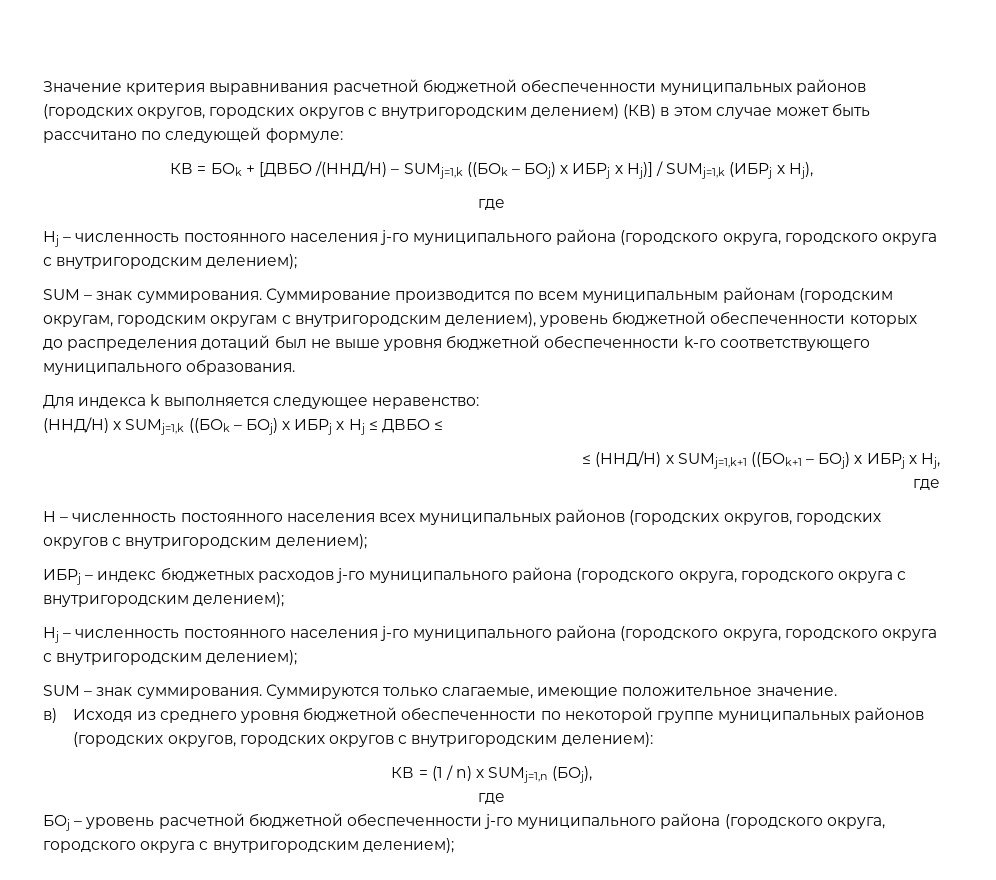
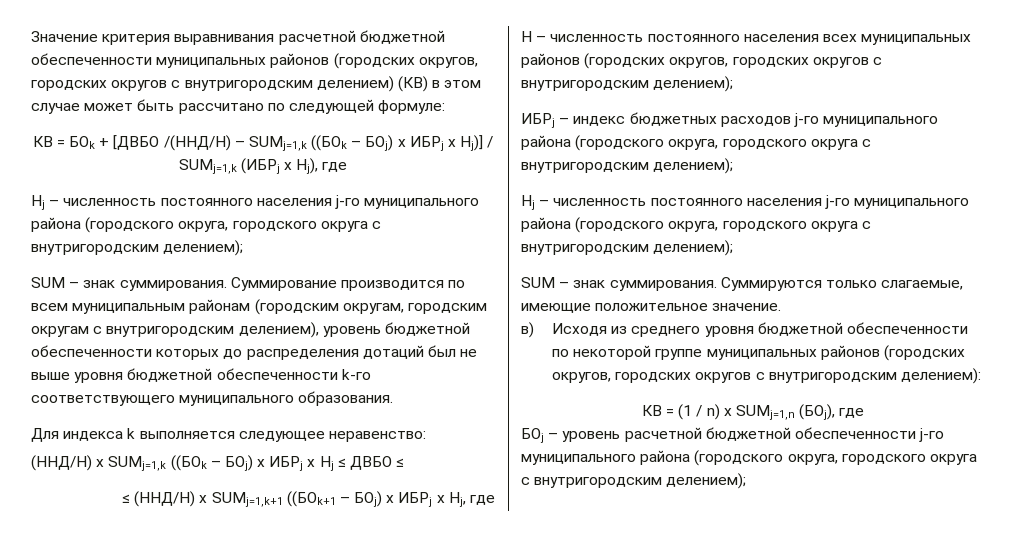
(813, 170) // -> (319, 166) none
(940, 461) // -> (466, 499) none
(592, 774) // -> (836, 412) none

